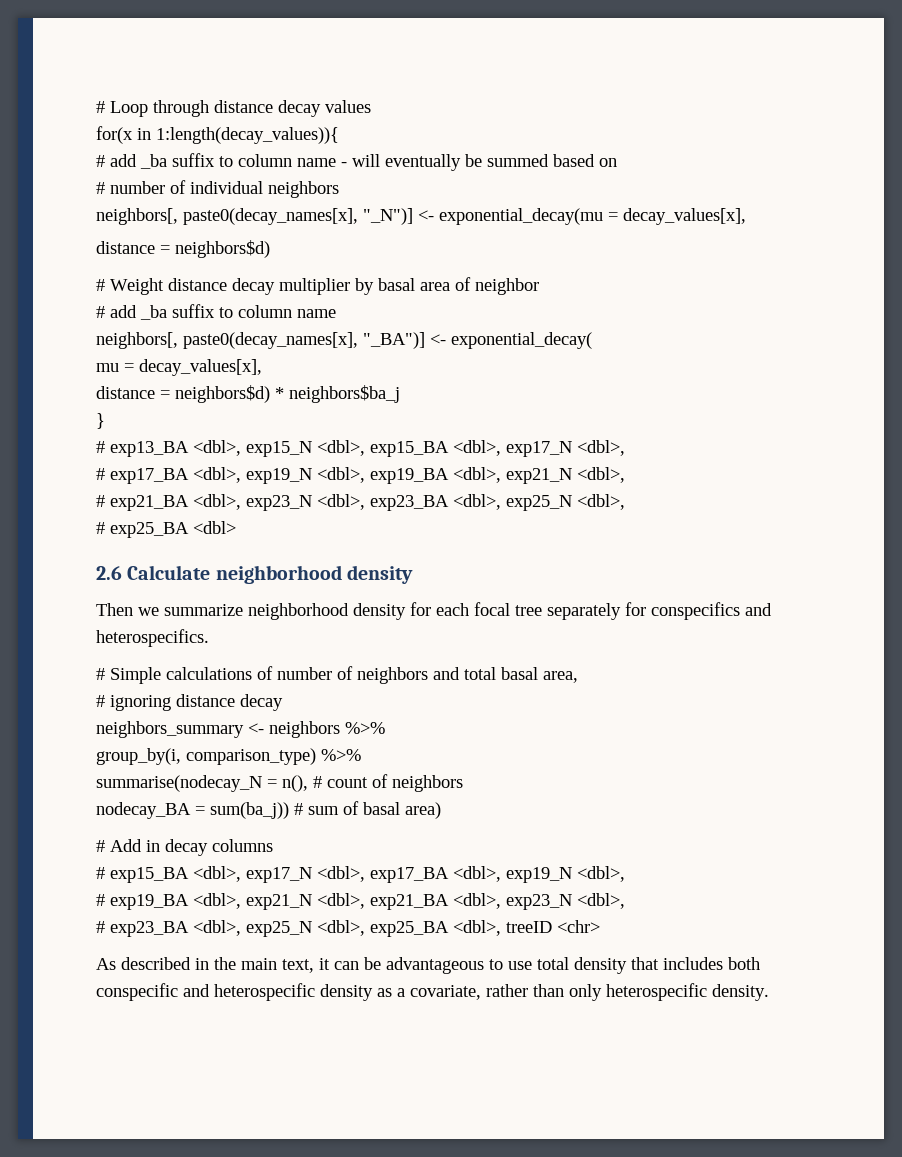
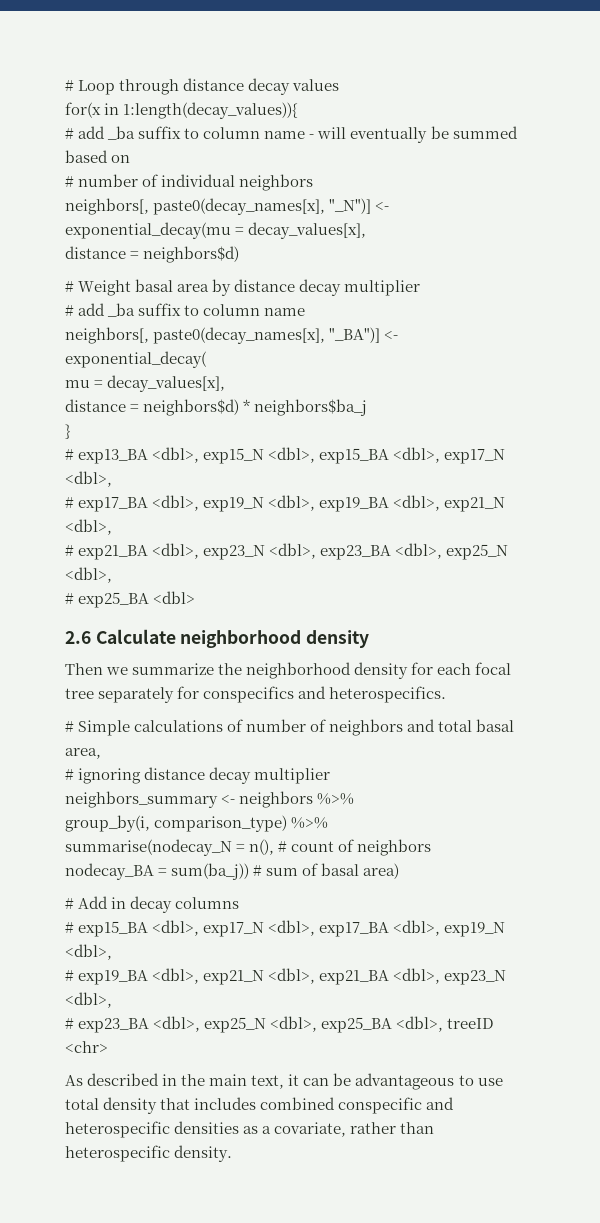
[168,277,539,295] distance decay multiplier by basal area of neighbor -> [135,279,421,296] basal area by distance decay multiplier
(243, 610) none -> [218,663,243,675] the
(283, 702) none -> [254,768,331,784] multiplier
[728,957,760,970] both -> [260,1097,336,1110] combined
[320,984,373,1001] density -> [174,1121,240,1134] densities
[569,984,602,1001] only -> (435, 1128) none

